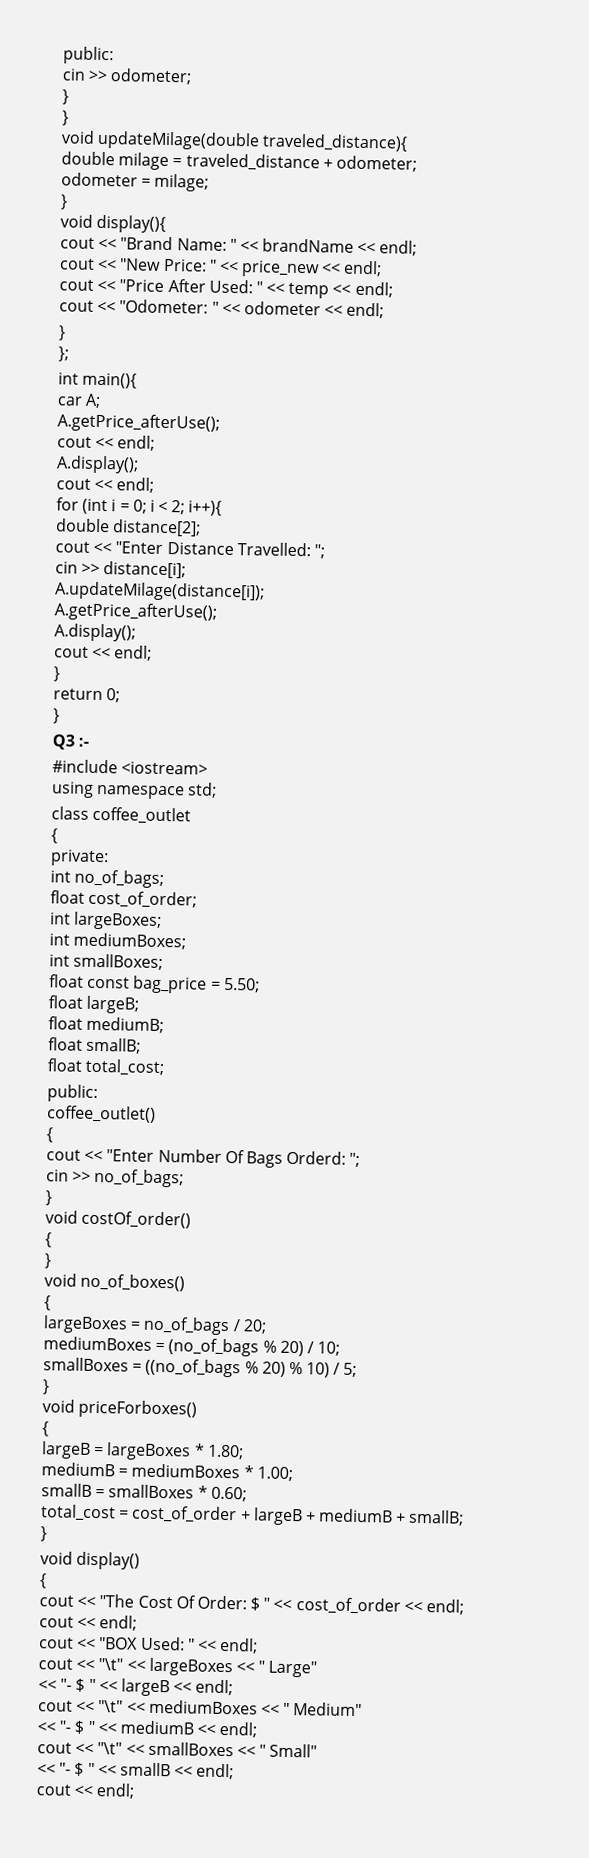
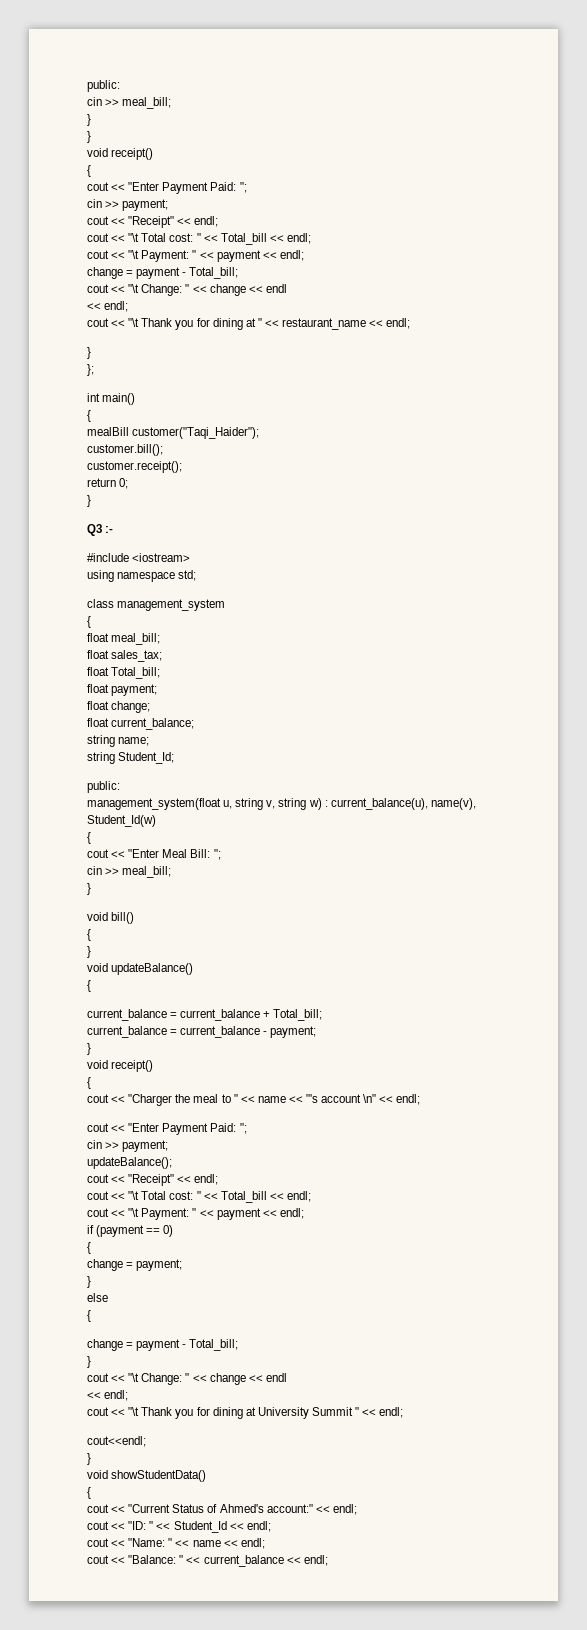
[110,68,193,85] odometer; -> [122,97,172,109] meal_bill;
[97,130,409,152] [61,151,417,172] [61,172,210,192] [60,194,68,210] [60,214,167,233] [60,236,418,256] [59,258,383,278] [59,279,393,299] [59,299,321,316] updateMilage(double traveled_distance){ // double milage = traveled_distance + odometer; // odometer = milage; // } // void display(){ // cout << "Brand Name: " << brandName << endl; // cout << "New Price: " << price_new << endl; // cout << "Price After Used: " << temp << endl; // cout << "Odometer: " << odometer -> [111,148,154,160] [87,165,91,177] [87,182,247,194] [87,199,169,211] [87,216,219,228] [87,233,311,245] [87,250,304,262] [87,267,239,279] [87,284,287,296] [87,301,129,312] [87,318,367,330] receipt() // { // cout << "Enter Payment Paid: "; // cin >> payment; // cout << "Receipt" << endl; // cout << "\t Total cost: " << Total_bill << endl; // cout << "\t Payment: " << payment << endl; // change = payment - Total_bill; // cout << "\t Change: " << change << endl // << endl; // cout << "\t Thank you for dining at " << restaurant_name
[82,372,138,389] [57,393,102,409] [57,413,220,433] [57,435,156,451] [56,455,139,474] [56,477,155,493] [56,497,223,516] [56,518,202,537] [55,541,325,559] [55,561,187,579] [54,581,265,602] [54,602,217,622] [54,623,136,642] [54,645,153,661] [53,666,60,682] main(){ // car A; // A.getPrice_afterUse(); // cout << endl; // A.display(); // cout << endl; // for (int i = 0; i < 2; i++){ // double distance[2]; // cout << "Enter Distance Travelled: "; // cin >> distance[i]; // A.updateMilage(distance[i]); // A.getPrice_afterUse(); // A.display(); // cout << endl; // } -> [102,393,136,405] [87,410,91,422] [87,427,260,439] [87,444,163,456] [87,461,182,473] main() // { // mealBill customer("Taqi_Haider"); // customer.bill(); // customer.receipt();
[92,806,192,825] [51,828,58,844] [50,849,109,867] [50,869,165,889] [50,890,198,909] [50,911,163,930] [49,932,187,950] [49,953,164,971] [49,974,260,994] [48,995,140,1014] [48,1016,165,1034] [48,1037,142,1054] [47,1058,165,1077] [47,1084,98,1103] [47,1105,156,1123] [46,1127,53,1143] [46,1148,361,1168] [46,1168,185,1188] [45,1190,53,1206] [45,1210,192,1229] coffee_outlet // { // private: // int no_of_bags; // float cost_of_order; // int largeBoxes; // int mediumBoxes; // int smallBoxes; // float const bag_price = 5.50; // float largeB; // float mediumB; // float smallB; // float total_cost; // public: // coffee_outlet() // { // cout << "Enter Number Of Bags Orderd: "; // cin >> no_of_bags; // } // void costOf_order() -> [117,599,226,611] [87,616,91,628] [87,633,161,645] [87,650,163,662] [87,667,161,679] [87,684,158,696] [87,701,151,713] [87,718,195,730] [87,735,150,747] [87,752,175,764] [87,781,120,793] [87,798,476,810] [87,815,156,827] [87,832,91,844] [87,849,221,860] [87,866,172,878] [87,883,91,895] [87,912,135,924] management_system // { // float meal_bill; // float sales_tax; // float Total_bill; // float payment; // float change; // float current_balance; // string name; // string Student_Id; // public: // management_system(float u, string v, string w) : current_balance(u), name(v), Student_Id(w) // { // cout << "Enter Meal Bill: "; // cin >> meal_bill; // } // void bill()
[80,1273,186,1292] [44,1295,51,1311] [43,1315,267,1336] [43,1336,341,1357] [43,1357,358,1378] [42,1379,50,1395] [42,1399,198,1419] [42,1421,49,1437] [41,1441,244,1461] [41,1462,293,1482] [41,1483,247,1502] [40,1504,465,1526] [40,1526,47,1542] [40,1551,141,1570] [39,1573,47,1589] [39,1594,465,1615] [39,1615,138,1631] [39,1636,259,1654] [38,1657,318,1678] [38,1678,234,1697] [38,1699,363,1717] [37,1720,258,1738] [37,1741,318,1758] [37,1762,235,1780] [36,1784,71,1796] no_of_boxes() // { // largeBoxes = no_of_bags / 20; // mediumBoxes = (no_of_bags % 20) / 10; // smallBoxes = ((no_of_bags % 20) % 10) / 5; // } // void priceForboxes() // { // largeB = largeBoxes * 1.80; // mediumB = mediumBoxes * 1.00; // smallB = smallBoxes * 0.60; // total_cost = cost_of_order + largeB + mediumB + smallB; // } // void display() // { // cout << "The Cost Of Order: $ " << cost_of_order << endl; // cout << endl; // cout << "BOX Used: " << endl; // cout << "\t" << largeBoxes << " Large" // << "- $ " << largeB << endl; // cout << "\t" << mediumBoxes << " Medium" // << "- $ " << mediumB << endl; // cout << "\t" << smallBoxes << " Small" // << "- $ " << smallB << endl; // cout -> [111,963,194,975] [87,980,91,992] [87,1009,323,1021] [87,1026,317,1038] [87,1043,91,1055] [87,1060,154,1072] [87,1077,91,1089] [87,1094,421,1106] [87,1123,247,1135] [87,1140,169,1152] [87,1157,172,1169] [87,1174,219,1186] [87,1191,311,1203] [87,1208,304,1220] [87,1225,174,1237] [87,1242,91,1254] [87,1259,183,1271] [87,1276,91,1288] [87,1293,108,1302] [87,1310,91,1322] [87,1339,239,1351] [87,1356,91,1368] [87,1373,287,1385] [87,1390,129,1401] [87,1407,404,1419] [87,1436,146,1447] [87,1453,91,1465] [87,1470,207,1482] [87,1487,91,1499] [87,1504,357,1515] [87,1521,271,1533] [87,1538,265,1549] [87,1555,284,1567] updateBalance() // { // current_balance = current_balance + Total_bill; // current_balance = current_balance - payment; // } // void receipt() // { // cout << "Charger the meal to " << name << "'s account \n" << endl; // cout << "Enter Payment Paid: "; // cin >> payment; // updateBalance(); // cout << "Receipt" << endl; // cout << "\t Total cost: " << Total_bill << endl; // cout << "\t Payment: " << payment << endl; // if (payment == 0) // { // change = payment; // } // else // { // change = payment - Total_bill; // } // cout << "\t Change: " << change << endl // << endl; // cout << "\t Thank you for dining at University Summit " << endl; // cout<<endl; // } // void showStudentData() // { // cout << "Current Status of Ahmed's account:" << endl; // cout << "ID: " << Student_Id << endl; // cout << "Name: " << name << endl; // cout << "Balance: " << current_balance

